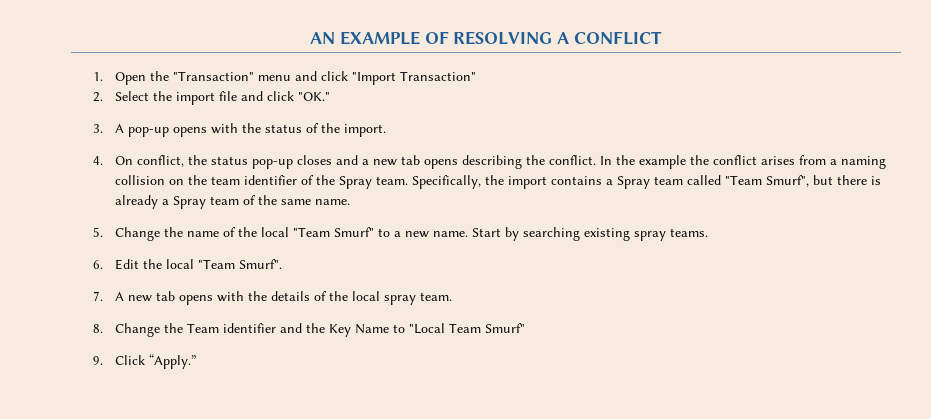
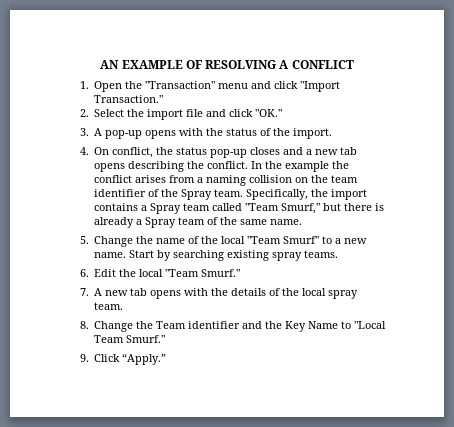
[399,71,476,81] Transaction" -> [94,95,164,103] Transaction."
[765,175,809,187] Smurf", -> [281,203,321,214] Smurf,"
[238,259,282,269] Smurf". -> [201,269,241,277] Smurf."
[484,323,525,333] Smurf" -> [126,335,166,343] Smurf."

